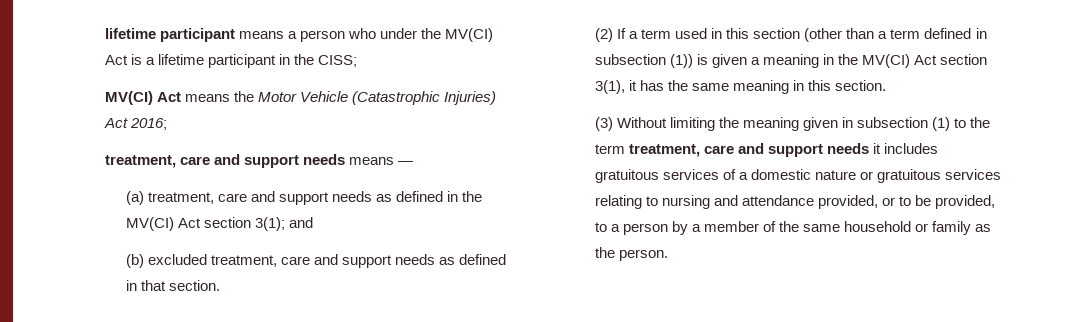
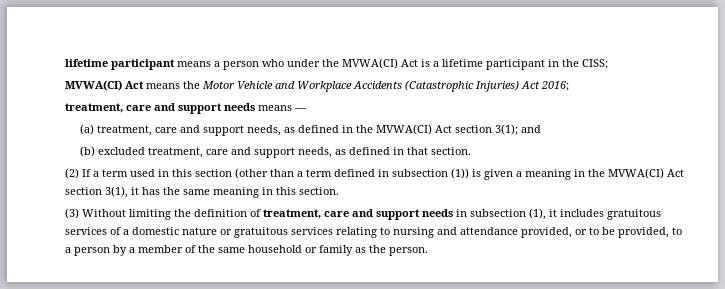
[445,28,494,42] MV(CI) -> [342,58,399,69] MVWA(CI)
[104,91,153,105] MV(CI) -> [65,80,123,91] MVWA(CI)
(349, 96) none -> [275,81,403,92] and Workplace Accidents
[332,191,373,202] needs -> [246,125,281,136] needs,
[125,217,174,231] MV(CI) -> [375,124,432,135] MVWA(CI)
[395,254,436,265] needs -> [297,147,332,158] needs,
[862,54,911,68] MV(CI) -> [608,168,665,179] MVWA(CI)
[743,117,991,131] [594,143,870,157] meaning given in subsection (1) to the term treatment, care and support needs -> [194,208,547,220] definition of treatment, care and support needs in subsection (1),

